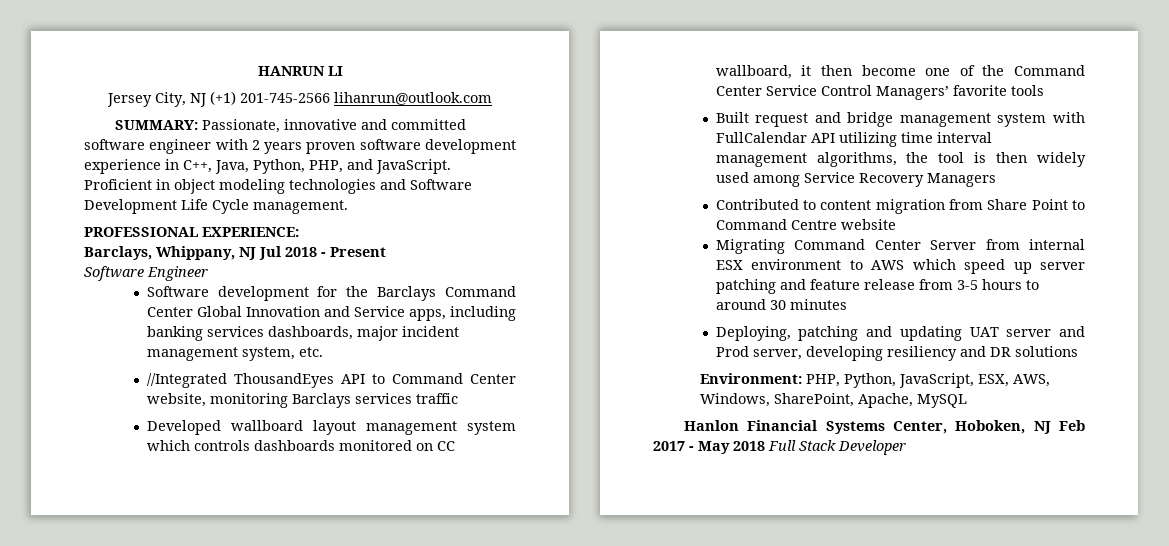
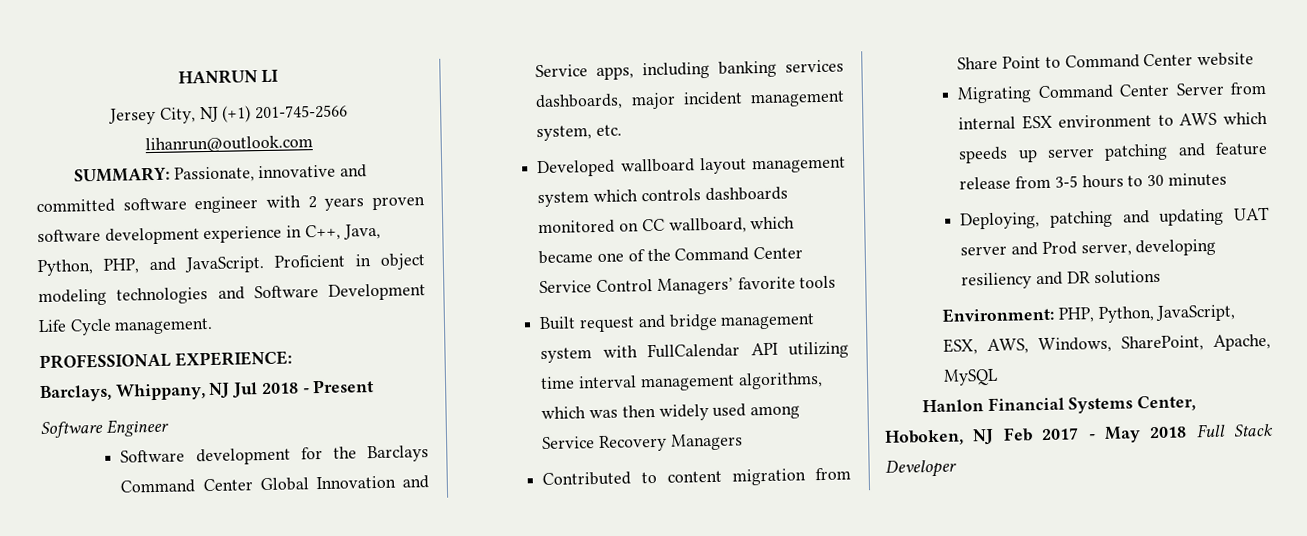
[146,373,516,388] [146,393,458,408] // //Integrated ThousandEyes API to Command Center website, monitoring Barclays services traffic -> (623, 130) none
[801,65,916,76] it then become -> [750,216,796,230] [538,250,594,265] which became
[906,152,987,163] the tool is -> [541,406,619,420] which was
[790,220,837,230] Centre -> [1143,53,1194,67] Center
[964,259,1006,274] speed -> [958,146,1009,164] speeds
[715,299,766,310] around -> (1144, 181) none

